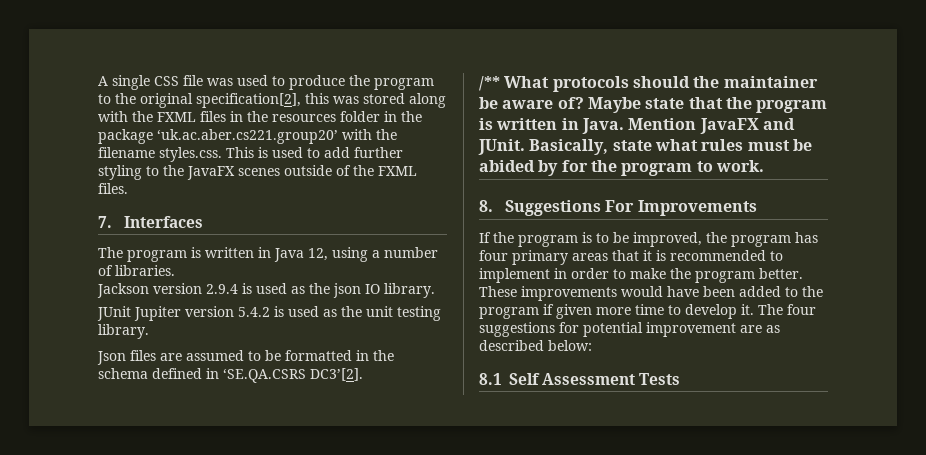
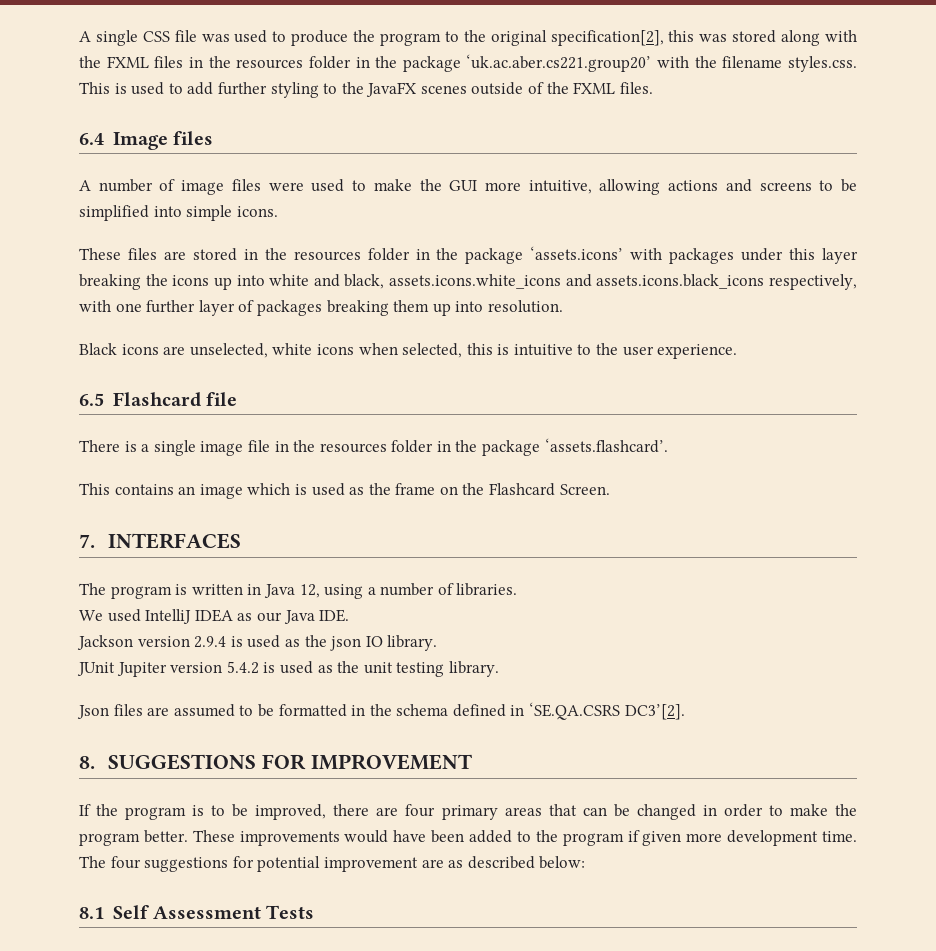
[98,216,203,228] 7. Interfaces -> [79,131,213,150] [79,179,857,195] [79,205,278,221] [79,246,858,264] [79,274,857,290] [79,300,563,316] [79,343,738,359] [79,392,237,407] [79,438,668,456] [79,483,610,499] [79,533,242,549] 6.4 Image files // A number of image files were used to make the GUI more intuitive, allowing actions and screens to be simplified into simple icons. // These files are stored in the resources folder in the package ‘assets.icons’ with packages under this layer breaking the icons up into white and black, assets.icons.white_icons and assets.icons.black_icons respectively, with one further layer of packages breaking them up into resolution. // Black icons are unselected, white icons when selected, this is intuitive to the user experience. // 6.5 Flashcard file // There is a single image file in the resources folder in the package ‘assets.flashcard’. // This contains an image which is used as the frame on the Flashcard Screen. // 7. INTERFACES
(175, 270) none -> [79,609,350,624] // We used IntelliJ IDEA as our Java IDE.
[479,76,818,92] [479,97,828,113] [479,118,795,134] [478,139,812,155] [479,160,764,176] [479,200,757,216] /** What protocols should the maintainer be aware of? Maybe state that the program is written in Java. Mention JavaFX and JUnit. Basically, state what rules must be abided by for the program to work. // 8. Suggestions For Improvements -> [79,754,472,770] 8. SUGGESTIONS FOR IMPROVEMENT
[706,232,818,247] the program has -> [333,804,399,816] there are
[643,250,783,261] [479,268,550,283] it is recommended to implement -> [582,804,696,820] can be changed
[635,304,754,319] time to develop it. -> [727,830,858,846] development time.

